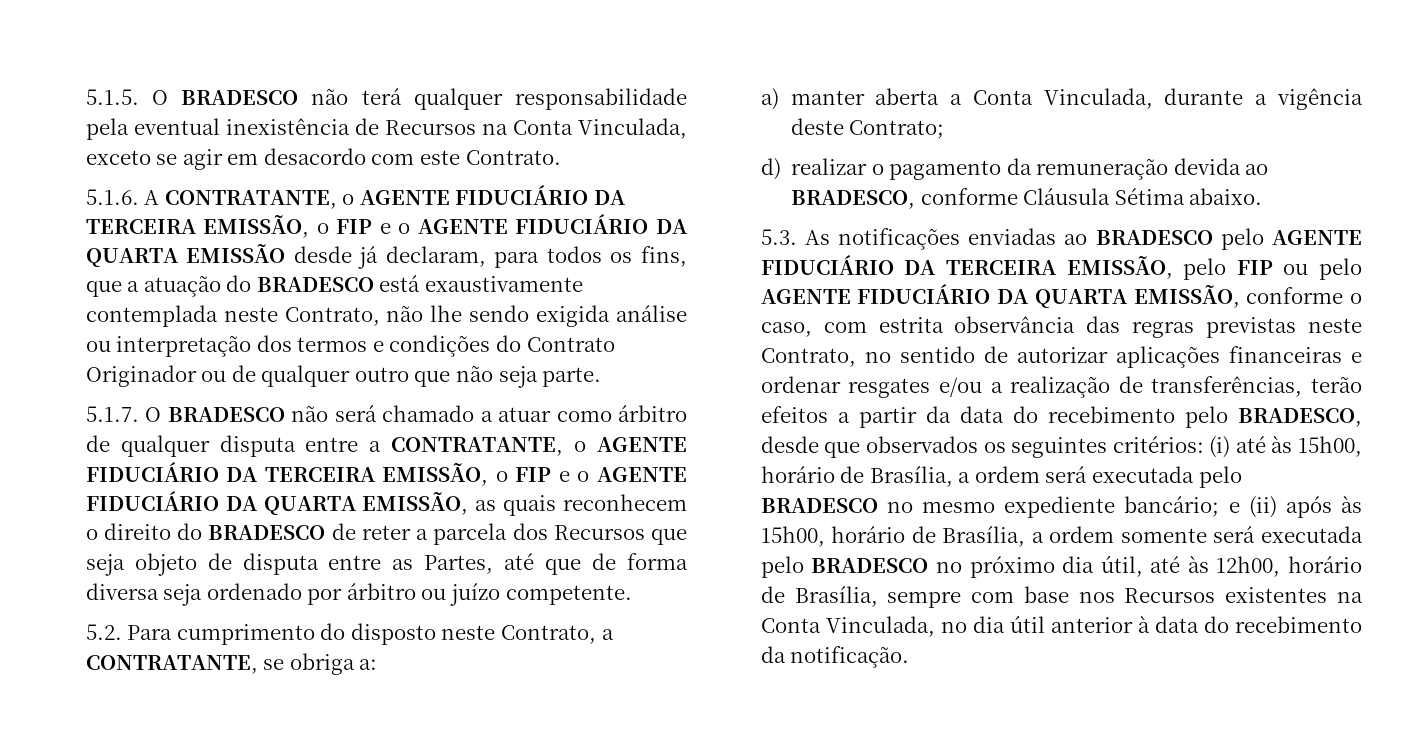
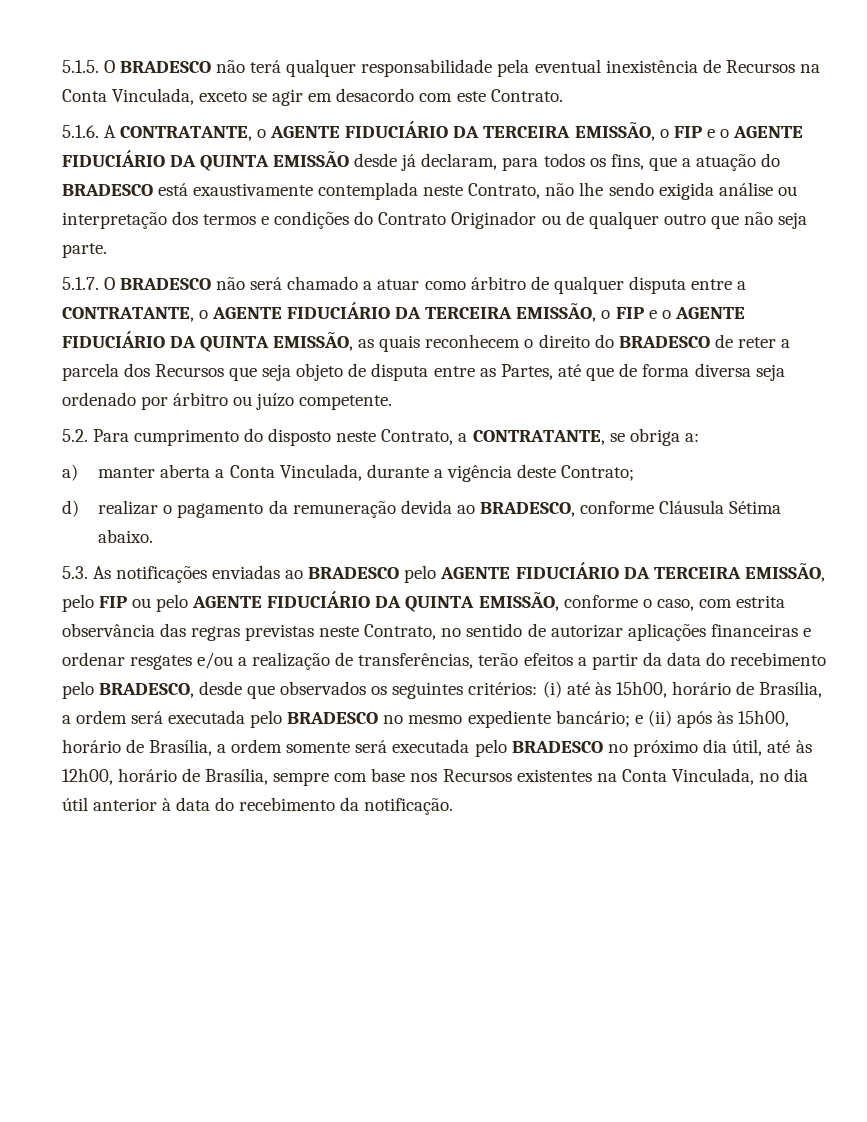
[85,248,179,267] QUARTA -> [199,155,269,171] QUINTA
[263,496,357,515] QUARTA -> [199,336,269,352] QUINTA
[1034,289,1128,308] QUARTA -> [405,596,475,612] QUINTA

